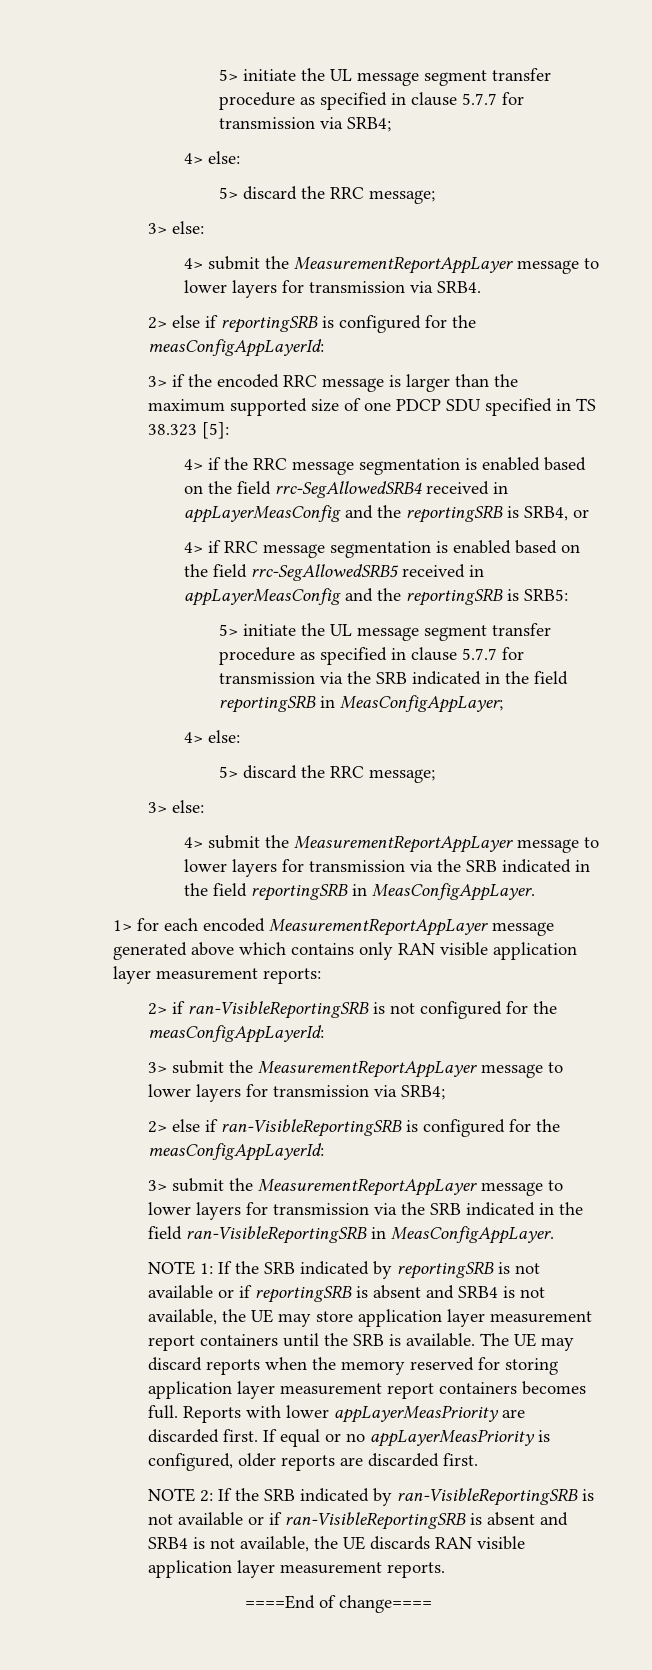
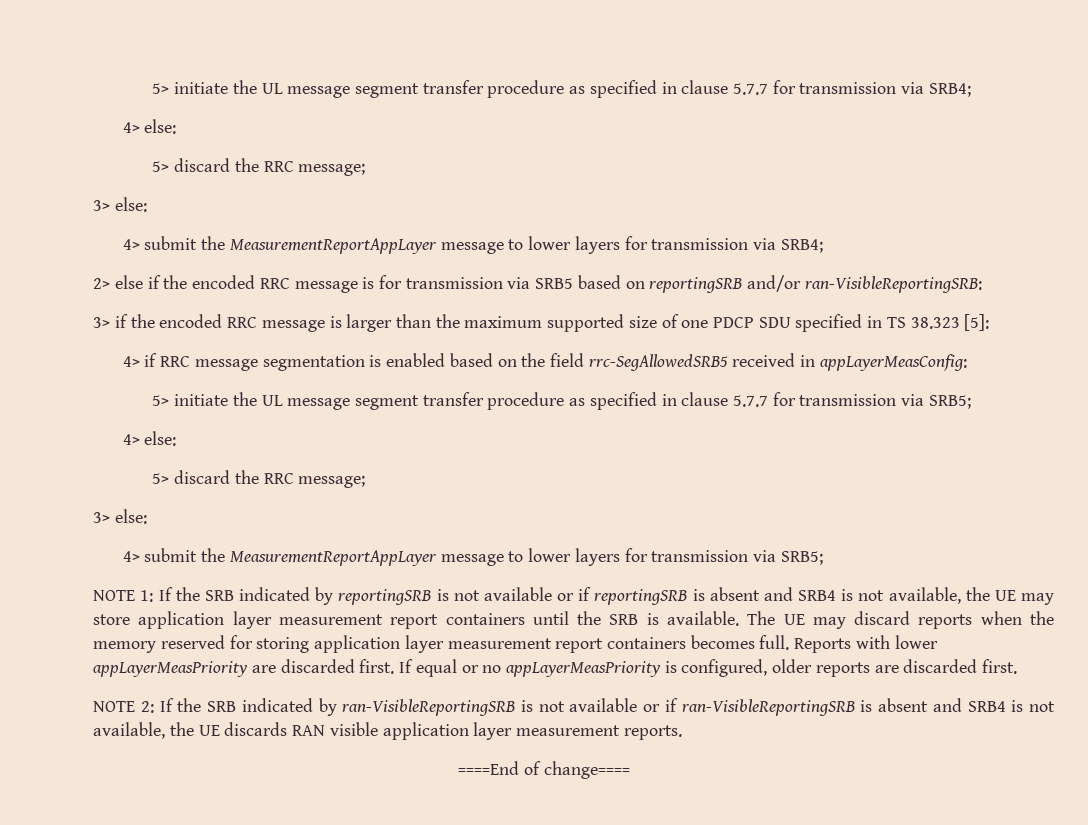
[436,281,481,293] [148,315,477,333] [148,339,325,357] SRB4. // 2> else if reportingSRB is configured for the measConfigAppLayerId: -> [780,239,823,253] [93,275,982,293] SRB4; // 2> else if the encoded RRC message is for transmission via SRB5 based on reportingSRB and/or ran-VisibleReportingSRB:
[183,457,586,475] [183,481,508,498] [183,505,589,523] // 4> if the RRC message segmentation is enabled based on the field rrc-SegAllowedSRB4 received in appLayerMeasConfig and the reportingSRB is SRB4, or -> (990, 322) none
[183,588,568,606] appLayerMeasConfig and the reportingSRB is SRB5: -> [819,354,967,371] appLayerMeasConfig:
[347,671,569,685] [219,695,504,713] the SRB indicated in the field reportingSRB in MeasConfigAppLayer; -> [928,395,971,409] SRB5;
[436,859,590,873] [183,883,535,901] [112,918,554,936] [112,942,577,960] [112,966,321,984] [148,1001,558,1019] [148,1025,325,1043] [148,1060,564,1078] [148,1084,446,1102] [148,1119,561,1137] [148,1143,325,1161] [148,1178,564,1196] [148,1202,584,1220] [148,1226,555,1244] the SRB indicated in the field reportingSRB in MeasConfigAppLayer. // 1> for each encoded MeasurementReportAppLayer message generated above which contains only RAN visible application layer measurement reports: // 2> if ran-VisibleReportingSRB is not configured for the measConfigAppLayerId: // 3> submit the MeasurementReportAppLayer message to lower layers for transmission via SRB4; // 2> else if ran-VisibleReportingSRB is configured for the measConfigAppLayerId: // 3> submit the MeasurementReportAppLayer message to lower layers for transmission via the SRB indicated in the field ran-VisibleReportingSRB in MeasConfigAppLayer. -> [780,551,823,565] SRB5;

